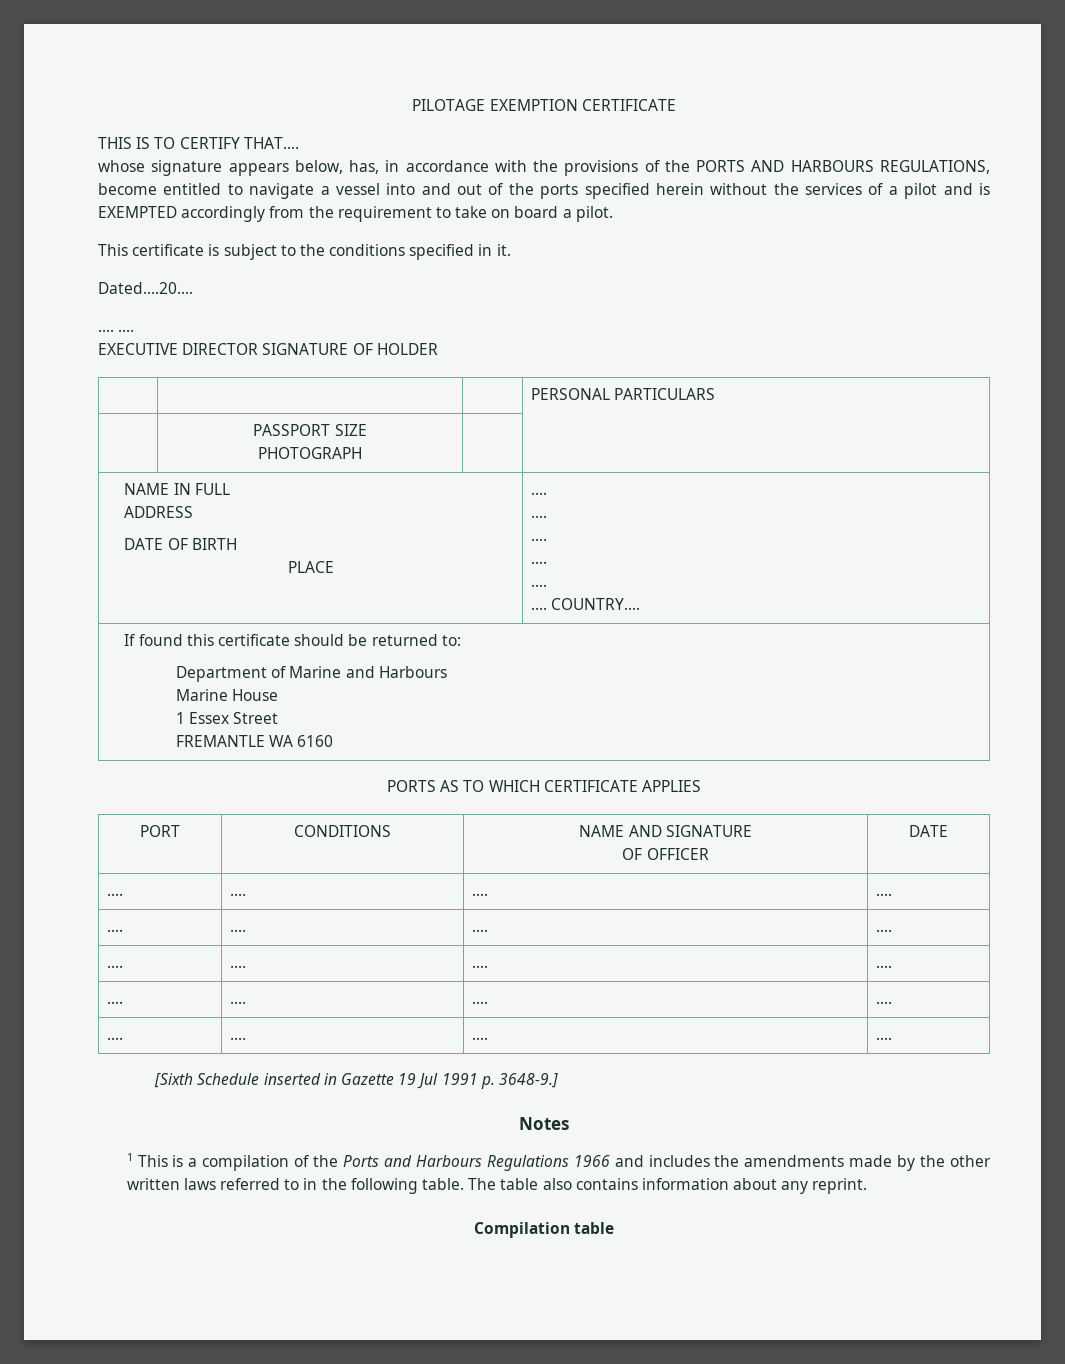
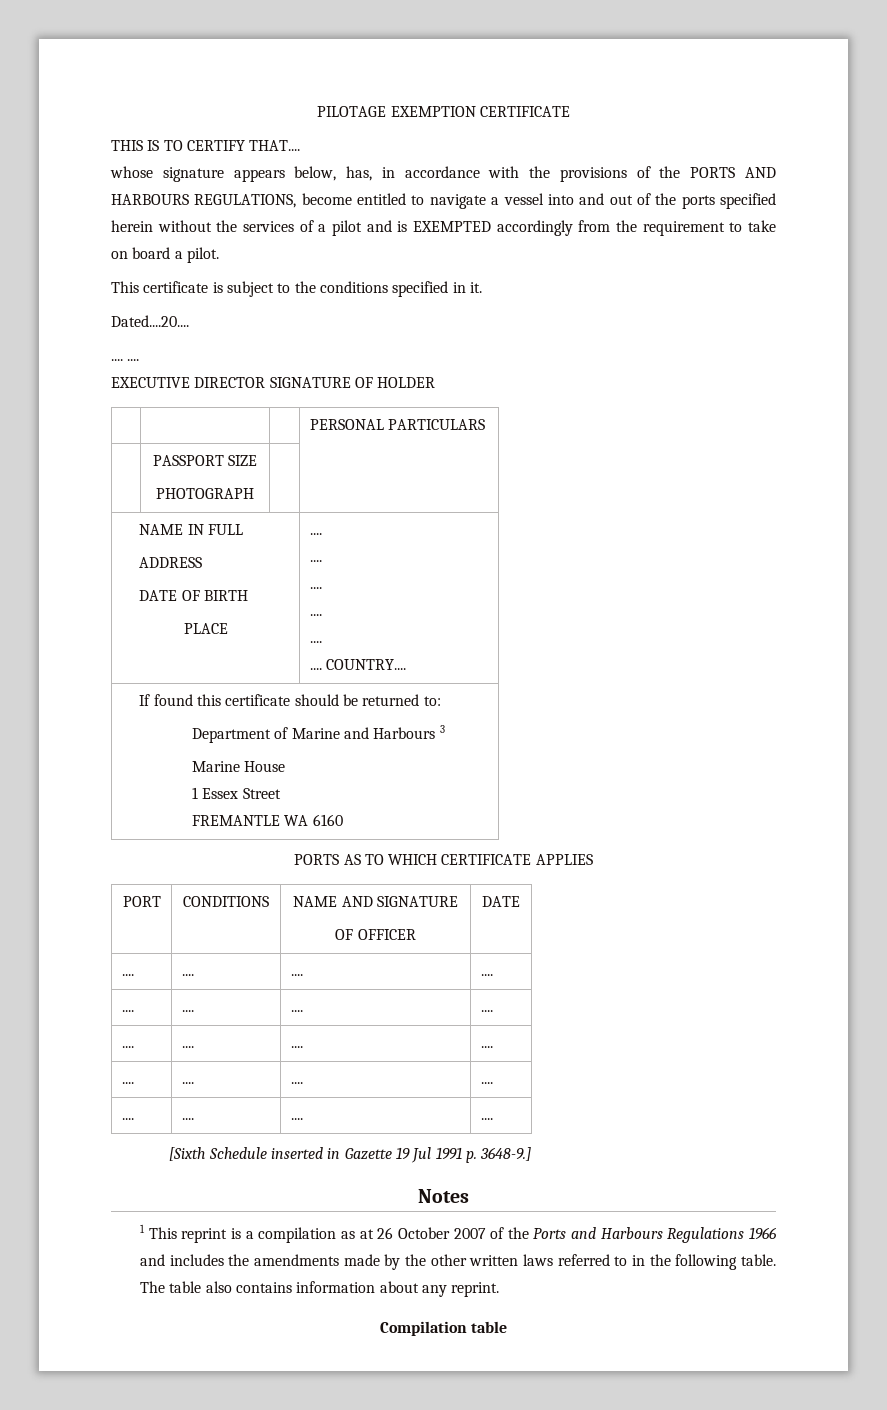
(447, 672) none -> [439,725,445,733] 3
(168, 1161) none -> [181,1228,228,1243] reprint
(290, 1163) none -> [340,1227,486,1239] as at 26 October 2007

